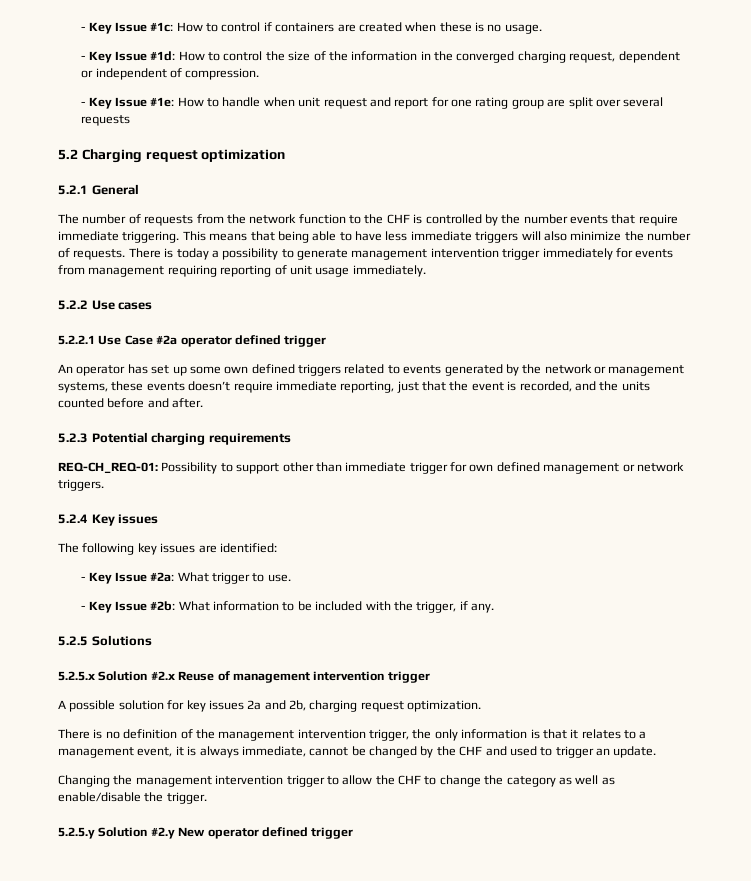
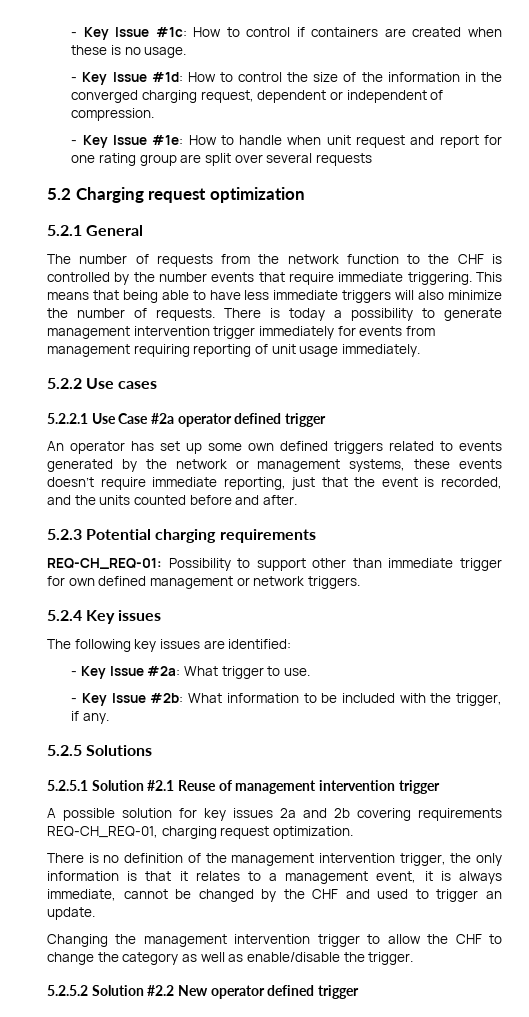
[58,671,175,681] 5.2.5.x Solution #2.x -> [47,780,175,791] 5.2.5.1 Solution #2.1
[289,700,306,711] 2b, -> [334,808,502,821] [47,826,158,838] 2b covering requirements REQ-CH_REQ-01,
[58,827,175,839] 5.2.5.y Solution #2.y -> [47,985,175,996] 5.2.5.2 Solution #2.2

